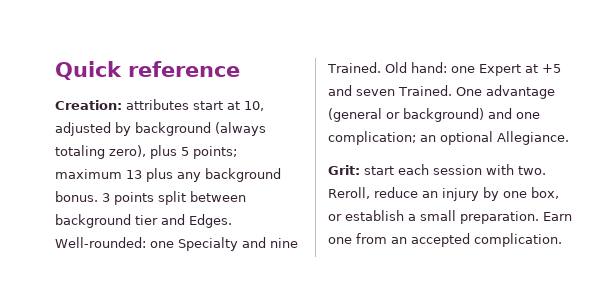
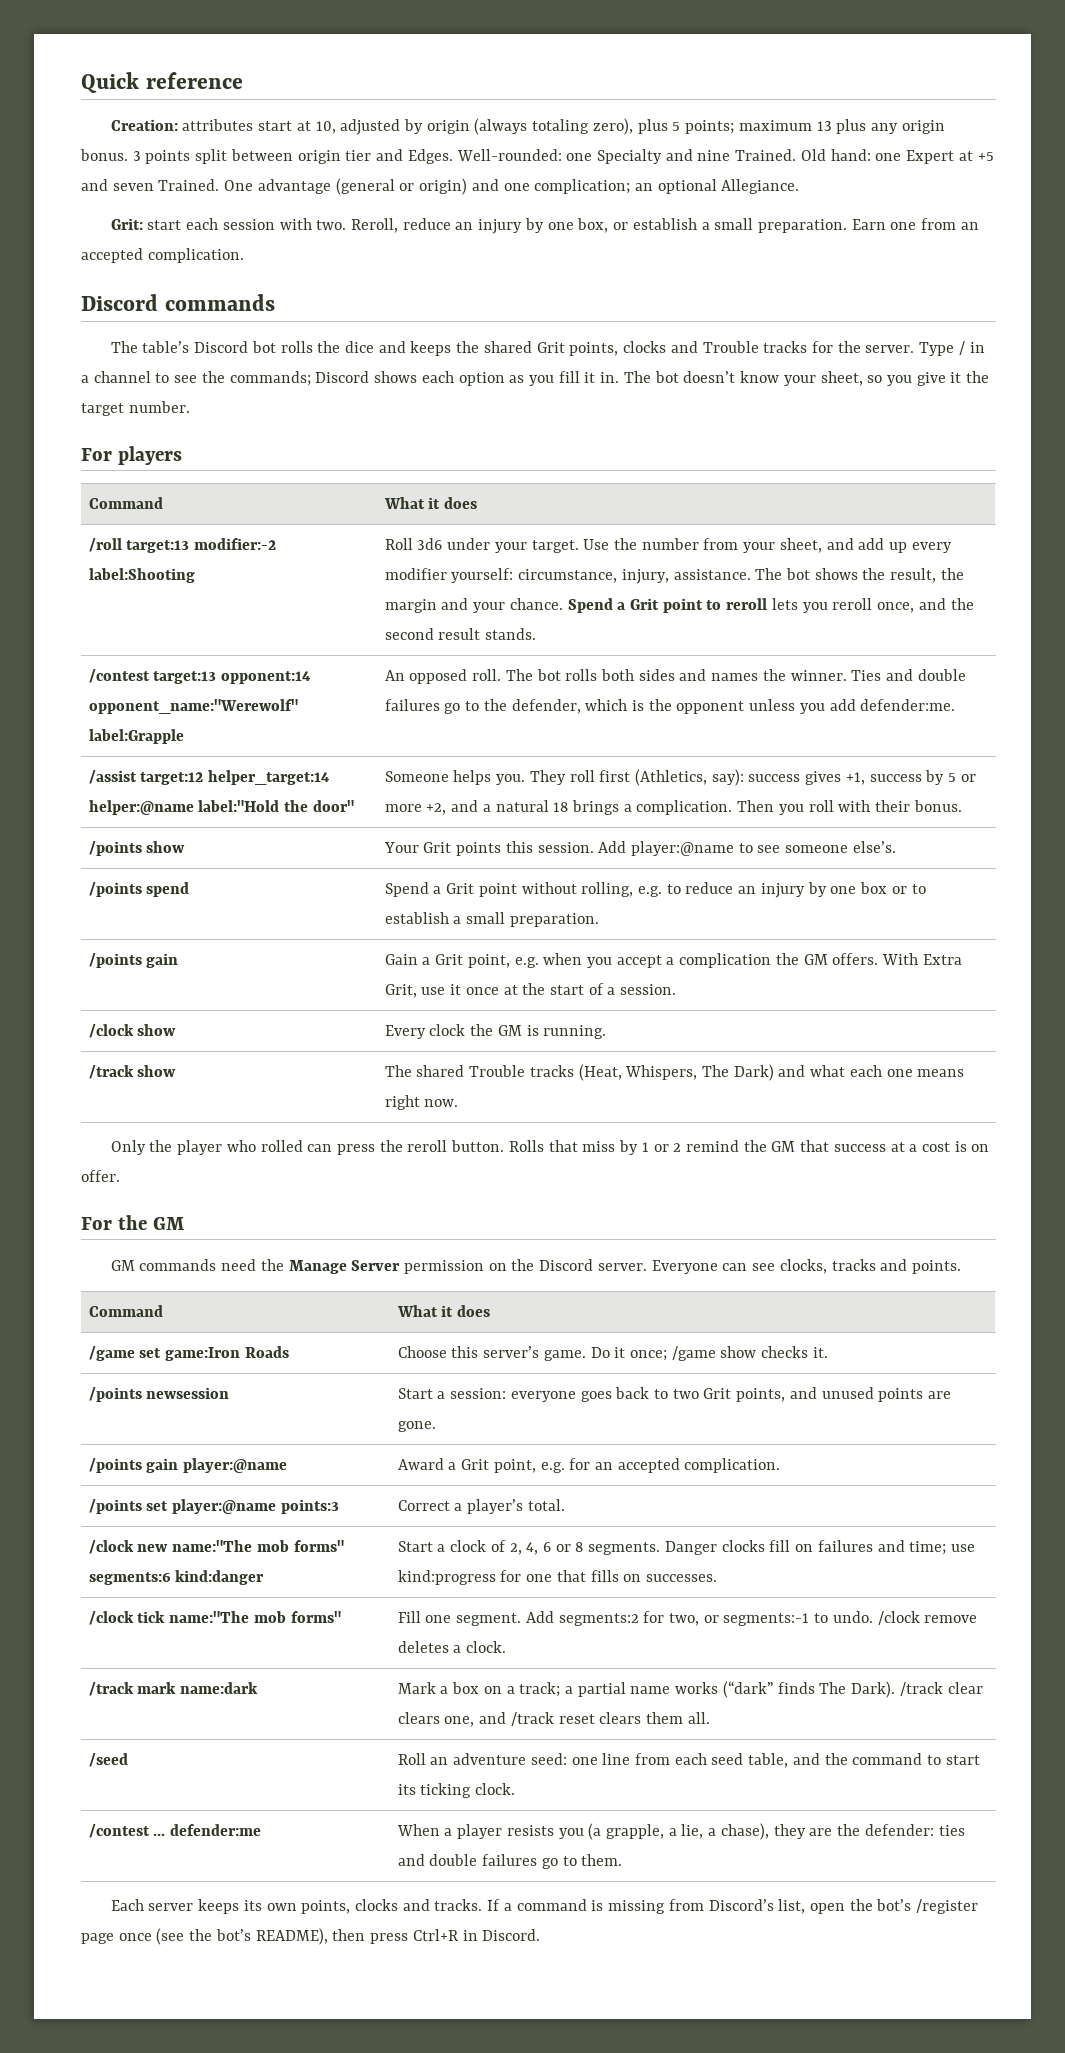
[135,122,211,136] background -> [426,120,470,134] origin
[205,168,281,182] background -> [901,120,945,134] origin
[55,214,131,228] background -> [297,150,341,164] origin
[403,108,484,122] background) -> [419,178,468,195] origin)
(562, 240) none -> [81,294,275,311] [110,341,985,356] [81,371,990,386] [81,401,190,416] [81,446,182,465] [88,497,163,509] [383,497,478,509] [88,538,277,553] [88,568,195,583] [384,538,952,553] [384,568,964,584] [384,598,974,613] [384,628,537,640] [88,669,312,684] [88,699,298,714] [88,729,184,744] [384,669,966,684] [384,699,956,714] [88,770,331,785] [88,800,354,815] [384,769,976,786] [384,800,962,815] [88,841,186,856] [383,841,896,856] [88,882,190,897] [384,882,926,898] [384,912,599,927] [88,953,179,968] [384,953,962,968] [384,983,677,998] [88,1024,177,1038] [384,1024,607,1039] [88,1065,177,1079] [384,1064,965,1081] [384,1095,459,1110] [110,1140,990,1155] [81,1170,120,1182] [81,1215,185,1230] [110,1259,961,1274] [88,1305,163,1317] [396,1305,491,1317] [88,1346,289,1361] [397,1346,828,1361] [88,1387,230,1402] [397,1387,952,1402] [397,1421,436,1432] [88,1458,288,1473] [397,1458,781,1473] [88,1499,339,1514] [397,1499,565,1514] [88,1540,344,1554] [88,1570,265,1585] [397,1540,976,1555] [397,1570,718,1585] [88,1611,341,1625] [397,1611,978,1626] [397,1641,507,1653] [88,1682,259,1696] [397,1681,983,1698] [397,1712,710,1727] [88,1753,128,1767] [397,1753,980,1768] [397,1783,516,1798] [88,1824,262,1838] [396,1823,965,1840] [397,1854,623,1869] [110,1899,979,1914] [81,1928,541,1945] // Discord commands // The table’s Discord bot rolls the dice and keeps the shared Grit points, clocks and Trouble tracks for the server. Type / in a channel to see the commands; Discord shows each option as you fill it in. The bot doesn’t know your sheet, so you give it the target number. // For players // Command | What it does // /roll target:13 modifier:-2 label:Shooting | Roll 3d6 under your target. Use the number from your sheet, and add up every modifier yourself: circumstance, injury, assistance. The bot shows the result, the margin and your chance. Spend a Grit point to reroll lets you reroll once, and the second result stands. // /contest target:13 opponent:14 opponent_name:"Werewolf" label:Grapple | An opposed roll. The bot rolls both sides and names the winner. Ties and double failures go to the defender, which is the opponent unless you add defender:me. // /assist target:12 helper_target:14 helper:@name label:"Hold the door" | Someone helps you. They roll first (Athletics, say): success gives +1, success by 5 or more +2, and a natural 18 brings a complication. Then you roll with their bonus. // /points show | Your Grit points this session. Add player:@name to see someone else’s. // /points spend | Spend a Grit point without rolling, e.g. to reduce an injury by one box or to establish a small preparation. // /points gain | Gain a Grit point, e.g. when you accept a complication the GM offers. With Extra Grit, use it once at the start of a session. // /clock show | Every clock the GM is running. // /track show | The shared Trouble tracks (Heat, Whispers, The Dark) and what each one means right now. // Only the player who rolled can press the reroll button. Rolls that miss by 1 or 2 remind the GM that success at a cost is on offer. // For the GM // GM commands need the Manage Server permission on the Discord server. Everyone can see clocks, tracks and points. // Command | What it does // /game set game:Iron Roads | Choose this server’s game. Do it once; /game show checks it. // /points newsession | Start a session: everyone goes back to two Grit points, and unused points are gone. // /points gain player:@name | Award a Grit point, e.g. for an accepted complication. // /points set player:@name points:3 | Correct a player’s total. // /clock new name:"The mob forms" segments:6 kind:danger | Start a clock of 2, 4, 6 or 8 segments. Danger clocks fill on failures and time; use kind:progress for one that fills on successes. // /clock tick name:"The mob forms" | Fill one segment. Add segments:2 for two, or segments:-1 to undo. /clock remove deletes a clock. // /track mark name:dark | Mark a box on a track; a partial name works (“dark” finds The Dark). /track clear clears one, and /track reset clears them all. // /seed | Roll an adventure seed: one line from each seed table, and the command to start its ticking clock. // /contest ... defender:me | When a player resists you (a grapple, a lie, a chase), they are the defender: ties and double failures go to them. // Each server keeps its own points, clocks and tracks. If a command is missing from Discord’s list, open the bot’s /register page once (see the bot’s README), then press Ctrl+R in Discord.

